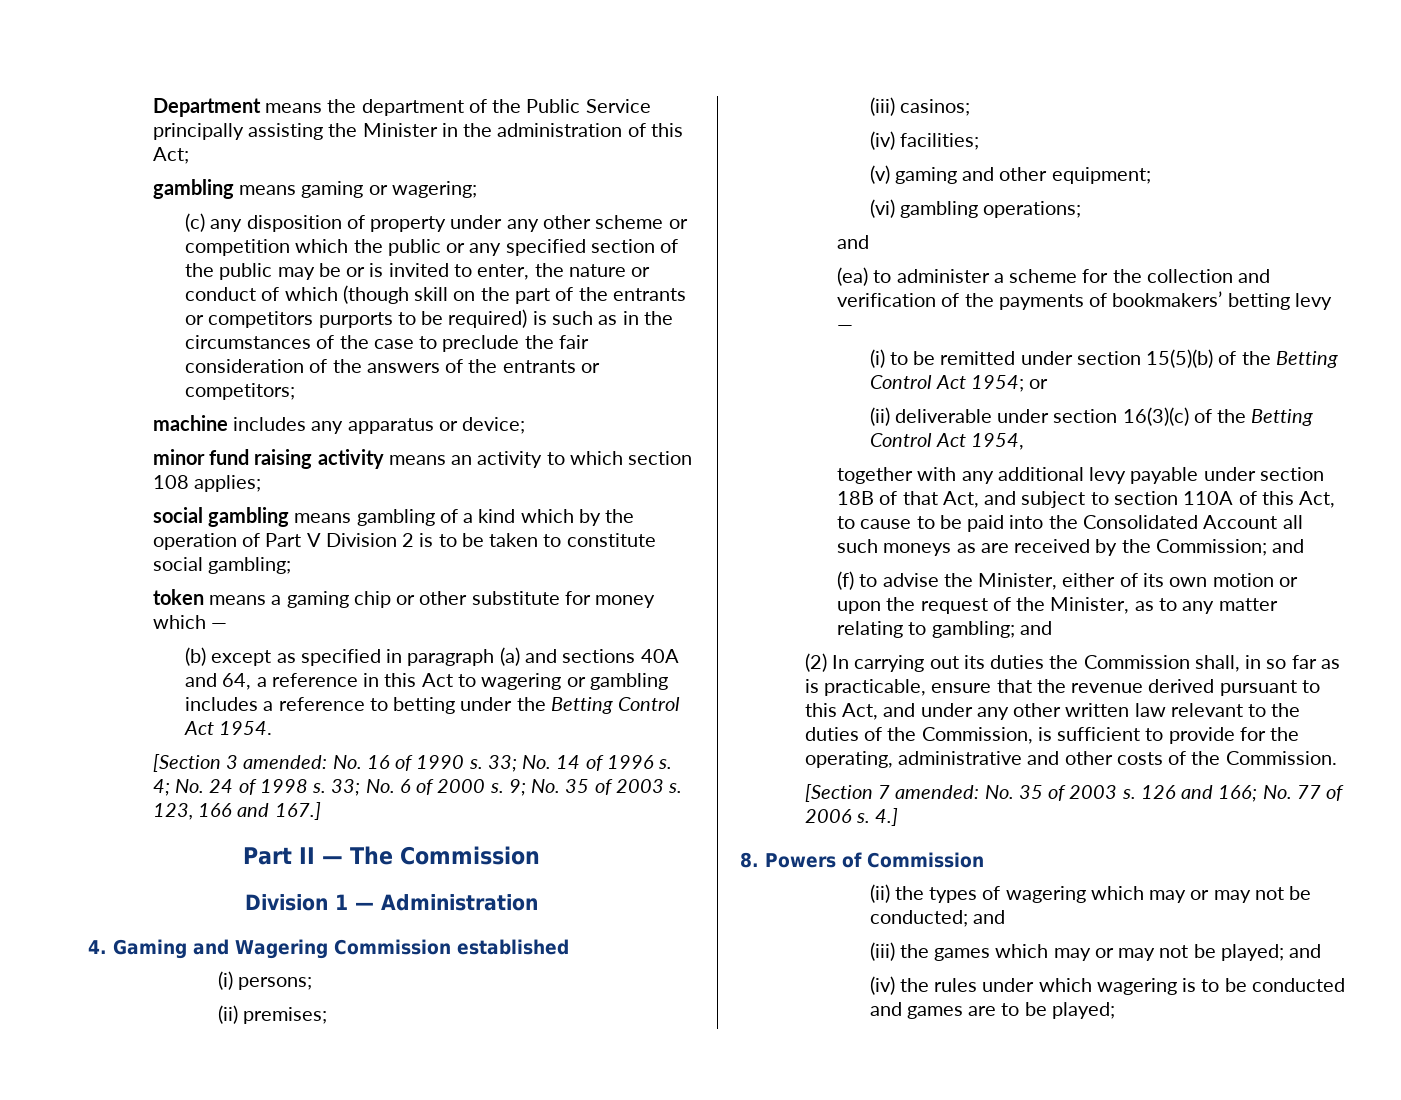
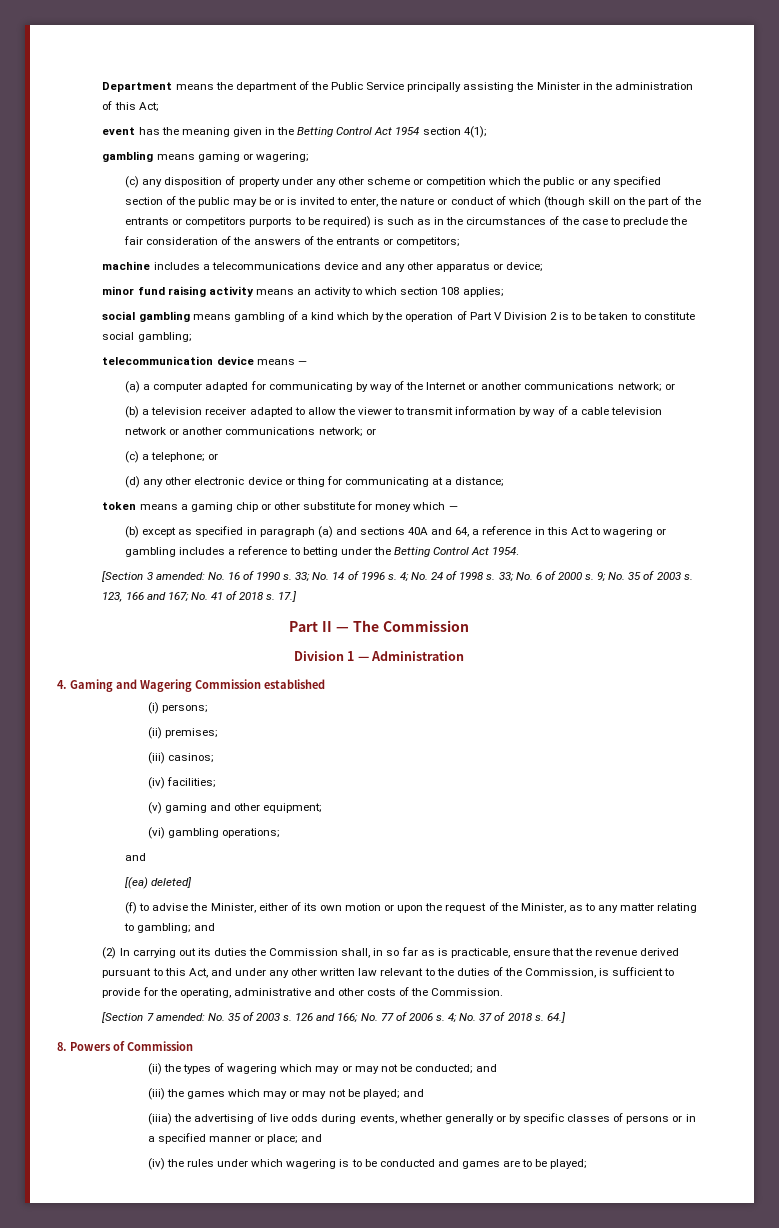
(189, 155) none -> [102,126,487,138] // event has the meaning given in the Betting Control Act 1954 section 4(1);
[311,421,344,434] any -> [202,262,434,272] a telecommunications device and any other
(292, 565) none -> [102,356,307,365] [125,381,675,393] [125,406,662,418] [125,427,376,437] [125,451,219,463] [125,476,505,488] // telecommunication device means — // (a) a computer adapted for communicating by way of the Internet or another communications network; or // (b) a television receiver adapted to allow the viewer to transmit information by way of a cable television network or another communications network; or // (c) a telephone; or // (d) any other electronic device or thing for communicating at a distance;
[274,802,321,820] 167.] -> [167,591,298,602] 167; No. 41 of 2018 s. 17.]
[837,267,1271,286] [837,291,1332,310] [837,325,854,331] [869,349,1338,368] [869,375,1049,392] [869,407,1314,426] [869,433,1025,450] [837,467,1324,484] [837,491,1336,508] [837,515,1303,532] [837,539,1305,556] (ea) to administer a scheme for the collection and verification of the payments of bookmakers’ betting levy — // (i) to be remitted under section 15(5)(b) of the Betting Control Act 1954; or // (ii) deliverable under section 16(3)(c) of the Betting Control Act 1954, // together with any additional levy payable under section 18B of that Act, and subject to section 110A of this Act, to cause to be paid into the Consolidated Account all such moneys as are received by the Commission; and -> [125,877,193,889] [(ea) deleted]
[875,808,899,826] 4.] -> [448,1012,566,1023] 4; No. 37 of 2018 s. 64.]
(1322, 951) none -> [147,1113,696,1125] [147,1133,323,1144] // (iiia) the advertising of live odds during events, whether generally or by specific classes of persons or in a specified manner or place; and

